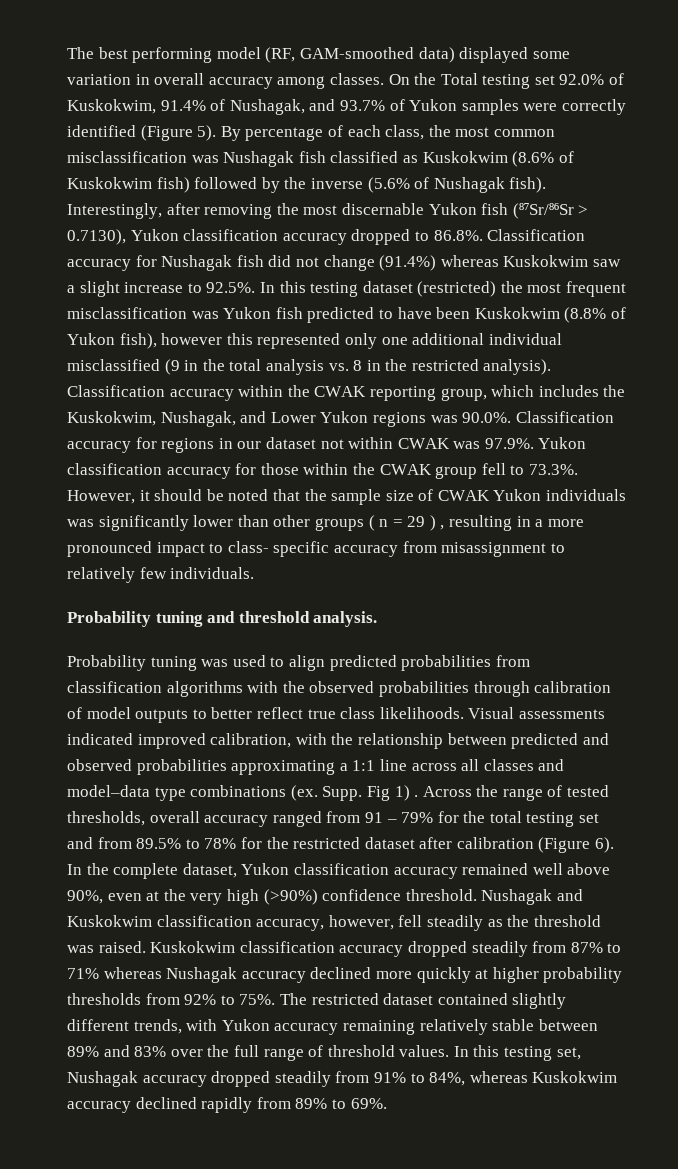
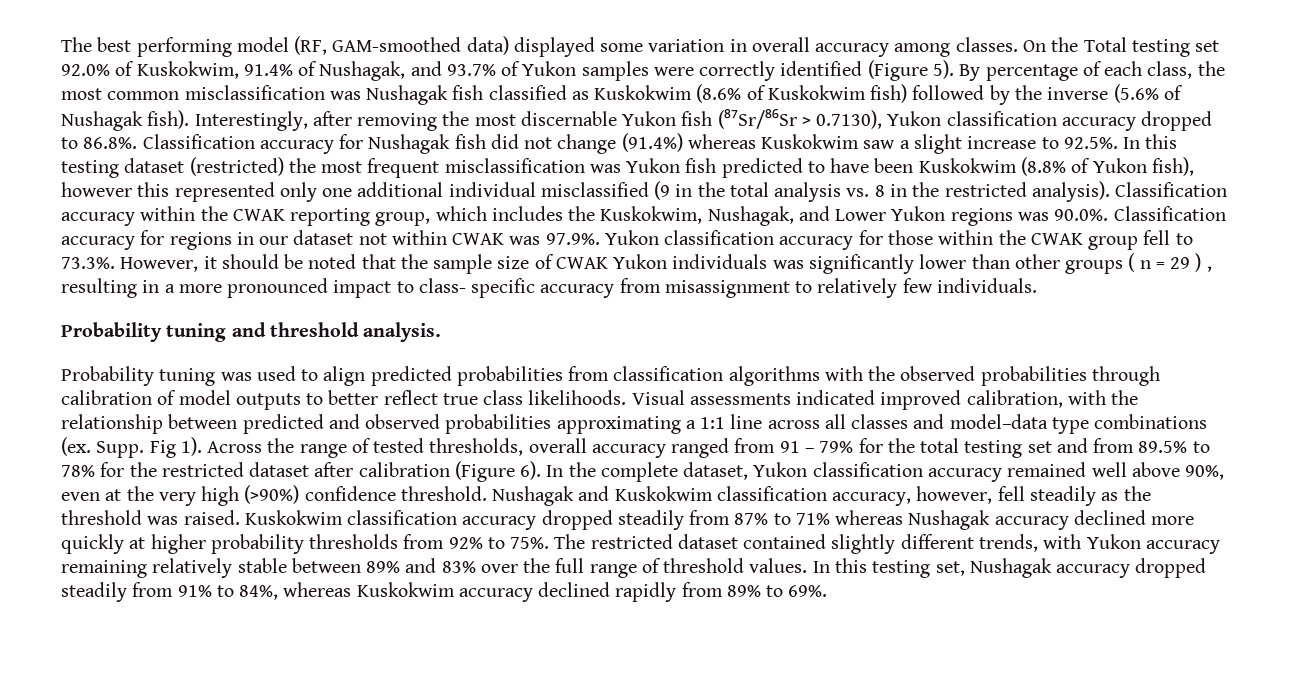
[394,785,419,801] 1) . -> [180,437,202,456] 1).

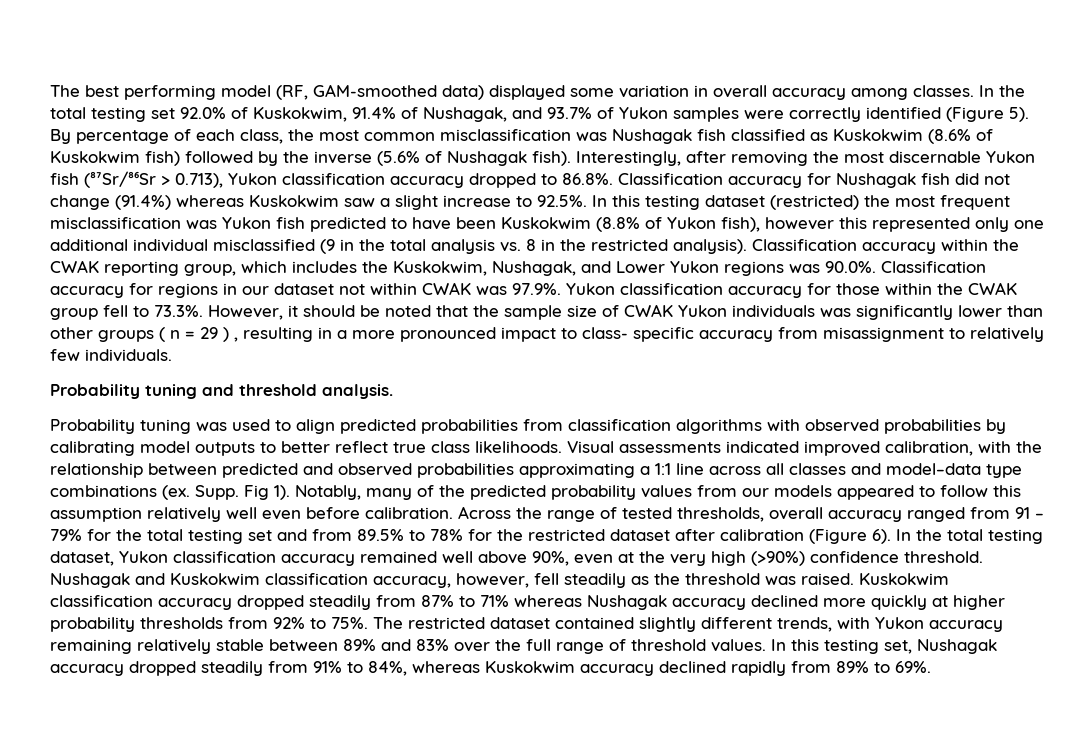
[1022,37,1127,52] On the Total -> [979,85,1025,97] [50,107,86,119] In the total
[816,110,883,129] 0.7130), -> [175,173,223,188] 0.713),
[868,366,1160,386] [61,390,177,405] the observed probabilities through calibration of -> [805,419,1006,434] [50,441,135,456] observed probabilities by calibrating
(202, 446) none -> [295,485,1021,500] [50,507,453,522] Notably, many of the predicted probability values from our models appeared to follow this assumption relatively well even before calibration.
[600,462,678,482] complete -> [947,529,1043,544] total testing

